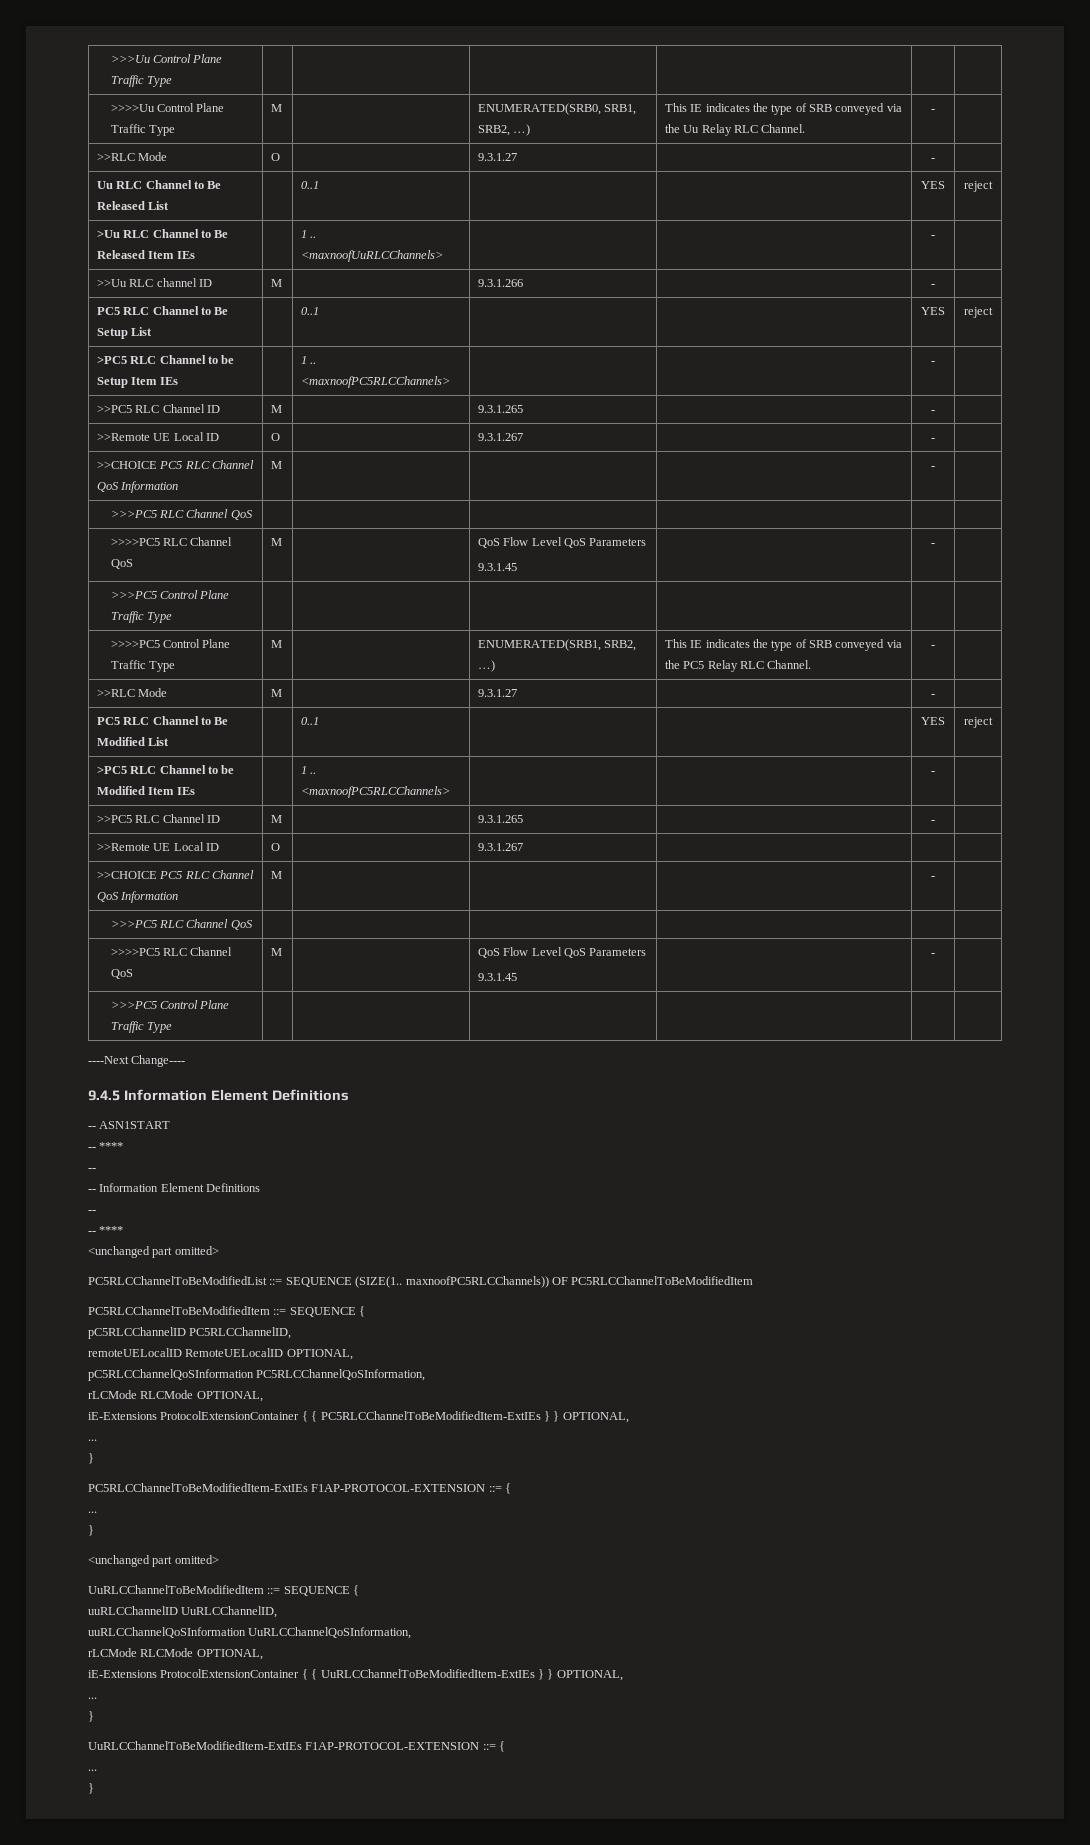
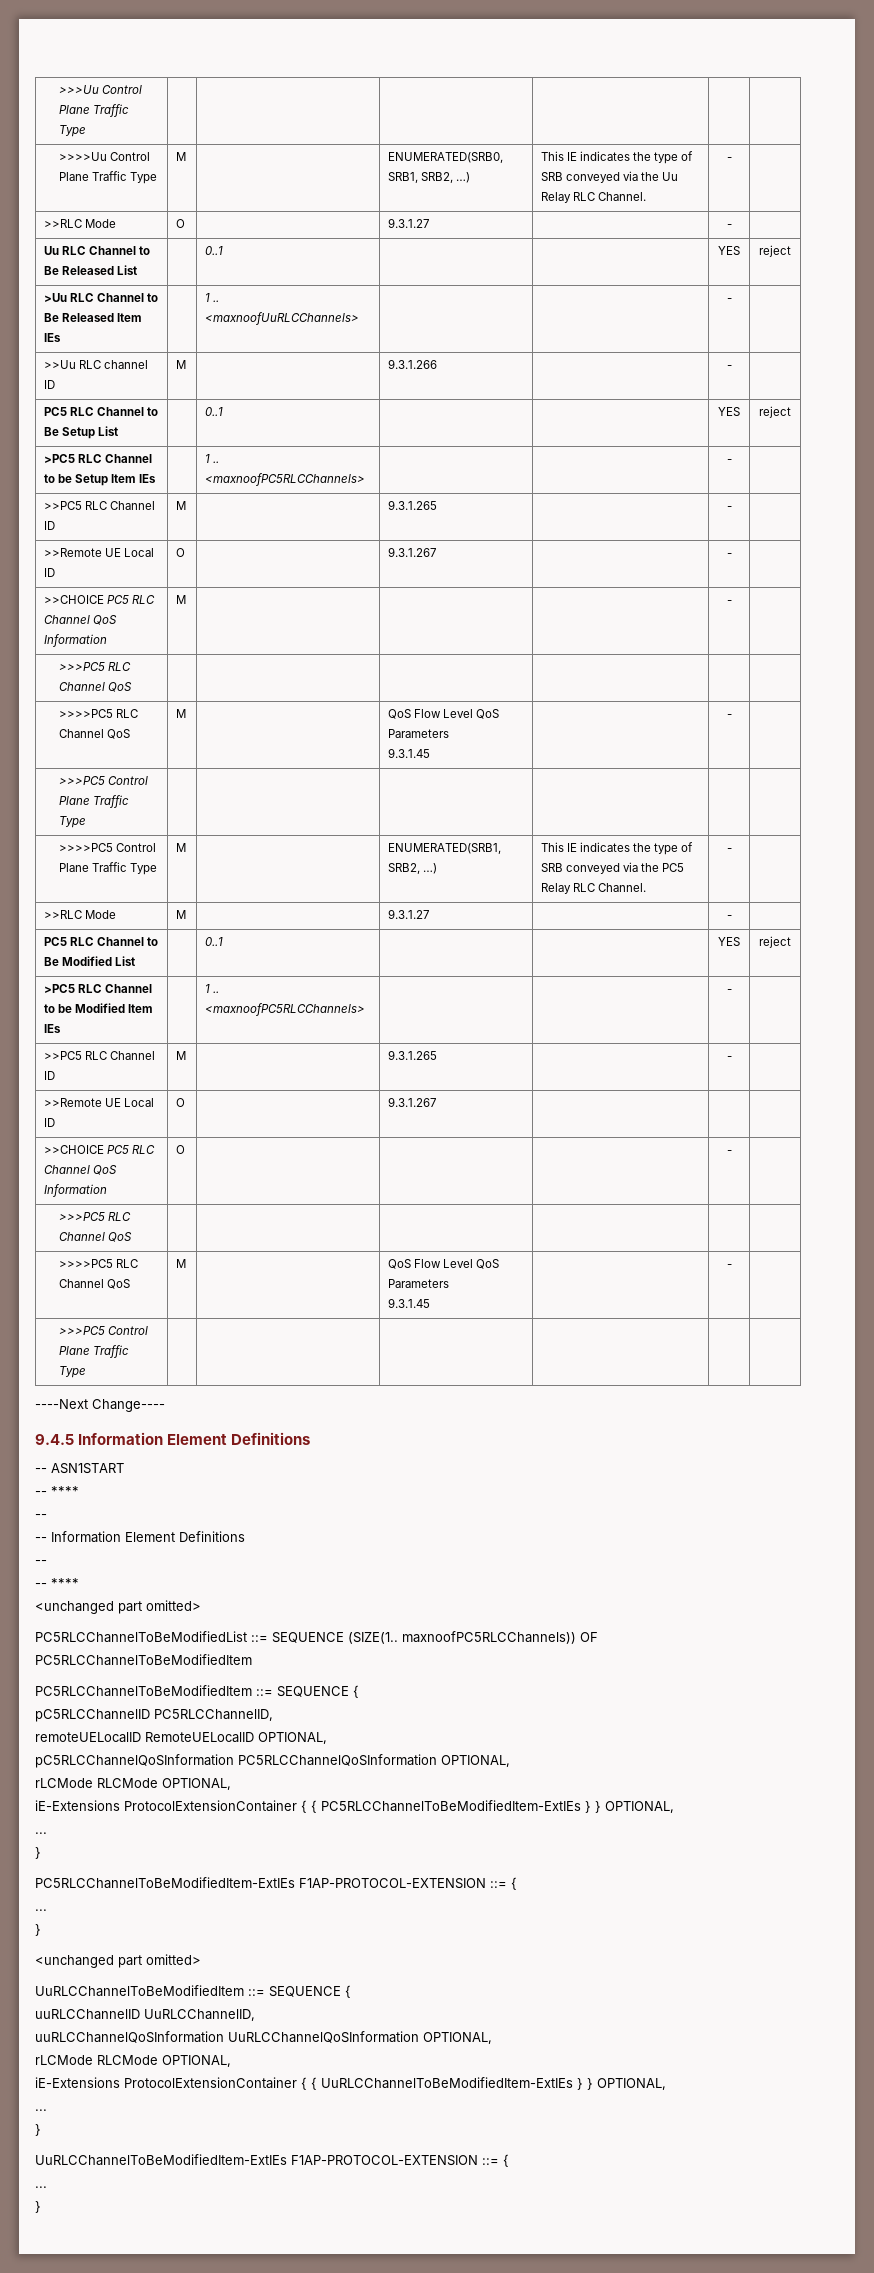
[270,871,282,879] M -> [175,1145,185,1154] O
[256,1369,426,1381] PC5RLCChannelQoSInformation, -> [238,1754,510,1767] PC5RLCChannelQoSInformation OPTIONAL,
[248,1627,412,1639] UuRLCChannelQoSInformation, -> [228,2031,492,2044] UuRLCChannelQoSInformation OPTIONAL,

